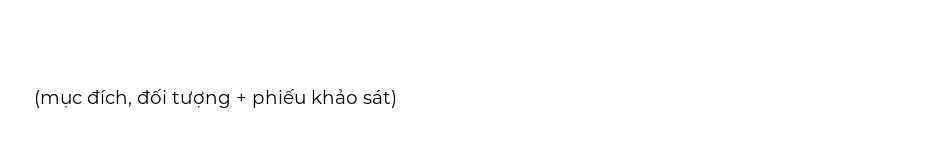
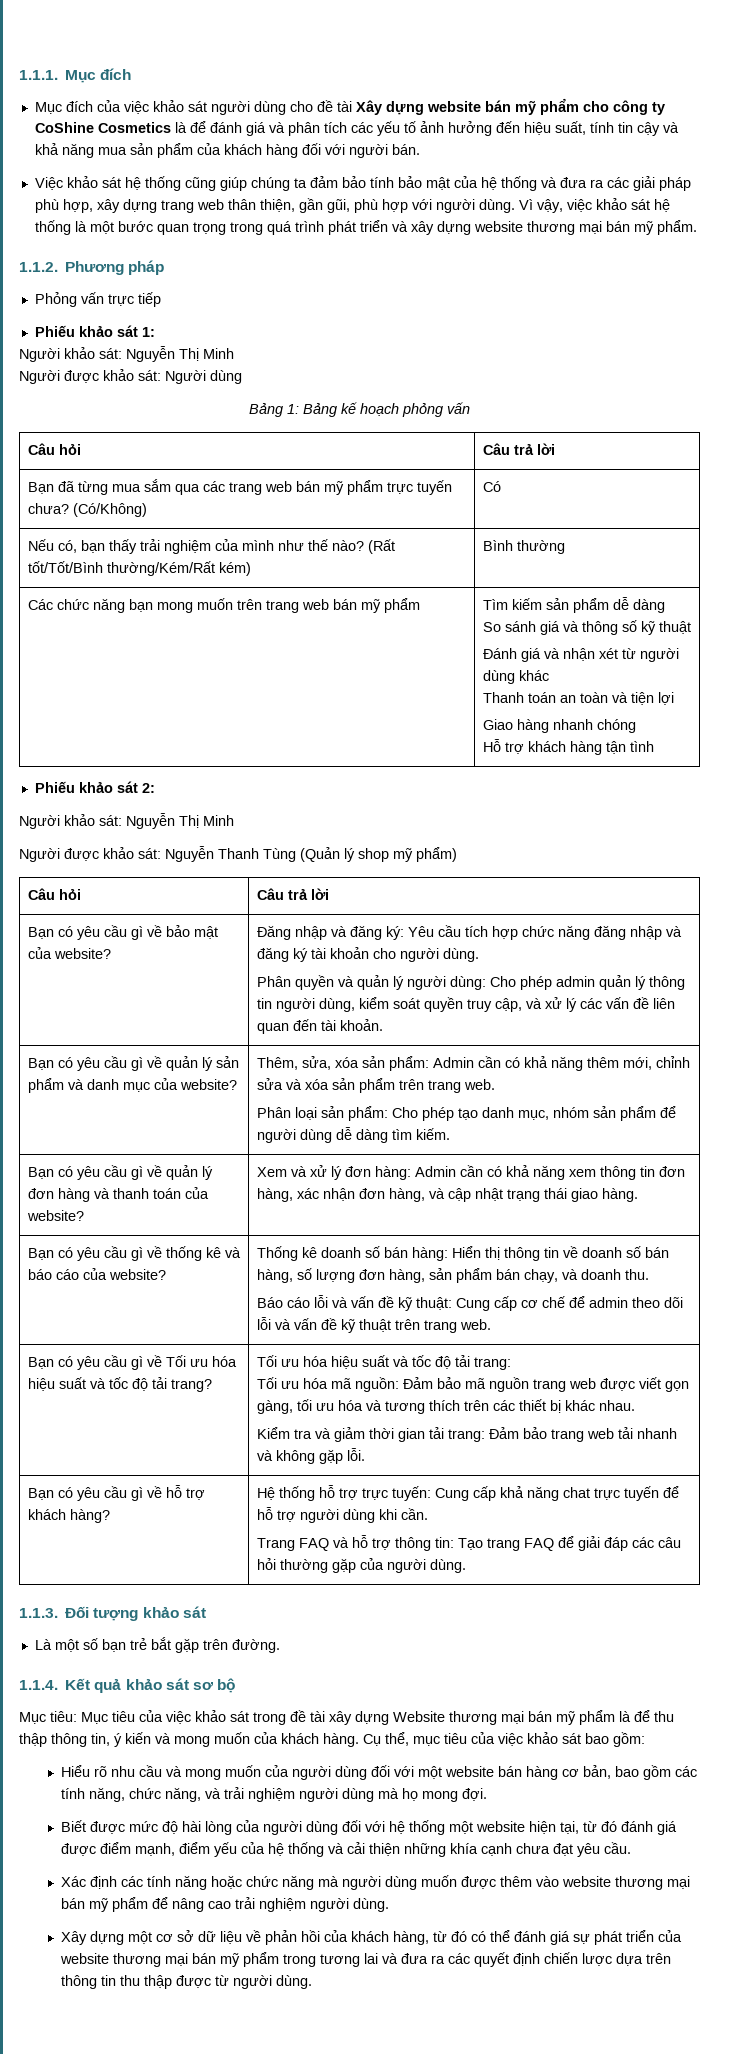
[34,89,397,108] (mục đích, đối tượng + phiếu khảo sát) -> [19,68,132,83] [34,98,665,115] [34,121,679,136] [34,143,420,158] [34,176,691,191] [34,198,670,213] [34,220,697,235] [19,260,165,275] [34,292,161,307] [34,325,155,337] [19,346,234,362] [19,369,242,384] [249,402,470,417] [27,443,81,455] [482,443,555,455] [27,479,452,495] [27,503,147,517] [482,481,501,492] [27,539,395,554] [27,561,251,576] [482,540,565,554] [27,598,420,613] [482,597,665,613] [482,620,691,635] [482,648,679,662] [482,670,549,684] [482,692,674,705] [482,719,636,733] [482,739,654,755] [34,781,155,793] [19,813,234,829] [19,846,457,862] [27,888,81,900] [256,888,329,900] [27,925,218,940] [27,947,111,959] [256,925,682,940] [256,947,479,962] [256,975,685,990] [256,997,675,1012] [256,1019,383,1034] [27,1056,239,1071] [27,1078,237,1093] [256,1056,690,1071] [256,1078,495,1093] [256,1106,676,1121] [256,1127,450,1143] [27,1165,213,1180] [27,1187,209,1202] [26,1210,84,1221] [256,1165,685,1180] [256,1188,638,1202] [27,1246,241,1261] [27,1268,166,1280] [256,1246,669,1261] [256,1268,649,1283] [256,1295,683,1311] [256,1317,491,1333] [27,1355,237,1370] [27,1377,212,1392] [256,1355,511,1370] [256,1377,689,1392] [256,1399,635,1414] [256,1427,677,1442] [256,1448,365,1464] [27,1485,205,1501] [27,1509,110,1523] [256,1485,679,1501] [256,1507,428,1523] [256,1535,681,1551] [256,1558,466,1573] [19,1606,206,1621] [34,1637,280,1653] [19,1678,236,1693] [19,1710,674,1725] [19,1732,645,1747] [61,1765,698,1780] [61,1787,488,1802] [61,1820,678,1835] [61,1842,632,1857] [61,1875,691,1890] [61,1897,390,1912] [61,1930,683,1945] [60,1952,672,1967] [61,1975,313,1989] 1.1.1. Mục đích // Mục đích của việc khảo sát người dùng cho đề tài Xây dựng website bán mỹ phẩm cho công ty CoShine Cosmetics là để đánh giá và phân tích các yếu tố ảnh hưởng đến hiệu suất, tính tin cậy và khả năng mua sản phẩm của khách hàng đối với người bán. // Việc khảo sát hệ thống cũng giúp chúng ta đảm bảo tính bảo mật của hệ thống và đưa ra các giải pháp phù hợp, xây dựng trang web thân thiện, gần gũi, phù hợp với người dùng. Vì vậy, việc khảo sát hệ thống là một bước quan trọng trong quá trình phát triển và xây dựng website thương mại bán mỹ phẩm. // 1.1.2. Phương pháp // Phỏng vấn trực tiếp // Phiếu khảo sát 1: // Người khảo sát: Nguyễn Thị Minh // Người được khảo sát: Người dùng // Bảng 1: Bảng kế hoạch phỏng vấn // Câu hỏi | Câu trả lời // Bạn đã từng mua sắm qua các trang web bán mỹ phẩm trực tuyến chưa? (Có/Không) | Có // Nếu có, bạn thấy trải nghiệm của mình như thế nào? (Rất tốt/Tốt/Bình thường/Kém/Rất kém) | Bình thường // Các chức năng bạn mong muốn trên trang web bán mỹ phẩm | Tìm kiếm sản phẩm dễ dàng // So sánh giá và thông số kỹ thuật // Đánh giá và nhận xét từ người dùng khác // Thanh toán an toàn và tiện lợi // Giao hàng nhanh chóng // Hỗ trợ khách hàng tận tình // Phiếu khảo sát 2: // Người khảo sát: Nguyễn Thị Minh // Người được khảo sát: Nguyễn Thanh Tùng (Quản lý shop mỹ phẩm) // Câu hỏi | Câu trả lời // Bạn có yêu cầu gì về bảo mật của website? | Đăng nhập và đăng ký: Yêu cầu tích hợp chức năng đăng nhập và đăng ký tài khoản cho người dùng. // Phân quyền và quản lý người dùng: Cho phép admin quản lý thông tin người dùng, kiểm soát quyền truy cập, và xử lý các vấn đề liên quan đến tài khoản. // Bạn có yêu cầu gì về quản lý sản phẩm và danh mục của website? | Thêm, sửa, xóa sản phẩm: Admin cần có khả năng thêm mới, chỉnh sửa và xóa sản phẩm trên trang web. // Phân loại sản phẩm: Cho phép tạo danh mục, nhóm sản phẩm để người dùng dễ dàng tìm kiếm. // Bạn có yêu cầu gì về quản lý đơn hàng và thanh toán của website? | Xem và xử lý đơn hàng: Admin cần có khả năng xem thông tin đơn hàng, xác nhận đơn hàng, và cập nhật trạng thái giao hàng. // Bạn có yêu cầu gì về thống kê và báo cáo của website? | Thống kê doanh số bán hàng: Hiển thị thông tin về doanh số bán hàng, số lượng đơn hàng, sản phẩm bán chạy, và doanh thu. // Báo cáo lỗi và vấn đề kỹ thuật: Cung cấp cơ chế để admin theo dõi lỗi và vấn đề kỹ thuật trên trang web. // Bạn có yêu cầu gì về Tối ưu hóa hiệu suất và tốc độ tải trang? | Tối ưu hóa hiệu suất và tốc độ tải trang: // Tối ưu hóa mã nguồn: Đảm bảo mã nguồn trang web được viết gọn gàng, tối ưu hóa và tương thích trên các thiết bị khác nhau. // Kiểm tra và giảm thời gian tải trang: Đảm bảo trang web tải nhanh và không gặp lỗi. // Bạn có yêu cầu gì về hỗ trợ khách hàng? | Hệ thống hỗ trợ trực tuyến: Cung cấp khả năng chat trực tuyến để hỗ trợ người dùng khi cần. // Trang FAQ và hỗ trợ thông tin: Tạo trang FAQ để giải đáp các câu hỏi thường gặp của người dùng. // 1.1.3. Đối tượng khảo sát // Là một số bạn trẻ bắt gặp trên đường. // 1.1.4. Kết quả khảo sát sơ bộ // Mục tiêu: Mục tiêu của việc khảo sát trong đề tài xây dựng Website thương mại bán mỹ phẩm là để thu thập thông tin, ý kiến và mong muốn của khách hàng. Cụ thể, mục tiêu của việc khảo sát bao gồm: // Hiểu rõ nhu cầu và mong muốn của người dùng đối với một website bán hàng cơ bản, bao gồm các tính năng, chức năng, và trải nghiệm người dùng mà họ mong đợi. // Biết được mức độ hài lòng của người dùng đối với hệ thống một website hiện tại, từ đó đánh giá được điểm mạnh, điểm yếu của hệ thống và cải thiện những khía cạnh chưa đạt yêu cầu. // Xác định các tính năng hoặc chức năng mà người dùng muốn được thêm vào website thương mại bán mỹ phẩm để nâng cao trải nghiệm người dùng. // Xây dựng một cơ sở dữ liệu về phản hồi của khách hàng, từ đó có thể đánh giá sự phát triển của website thương mại bán mỹ phẩm trong tương lai và đưa ra các quyết định chiến lược dựa trên thông tin thu thập được từ người dùng.

